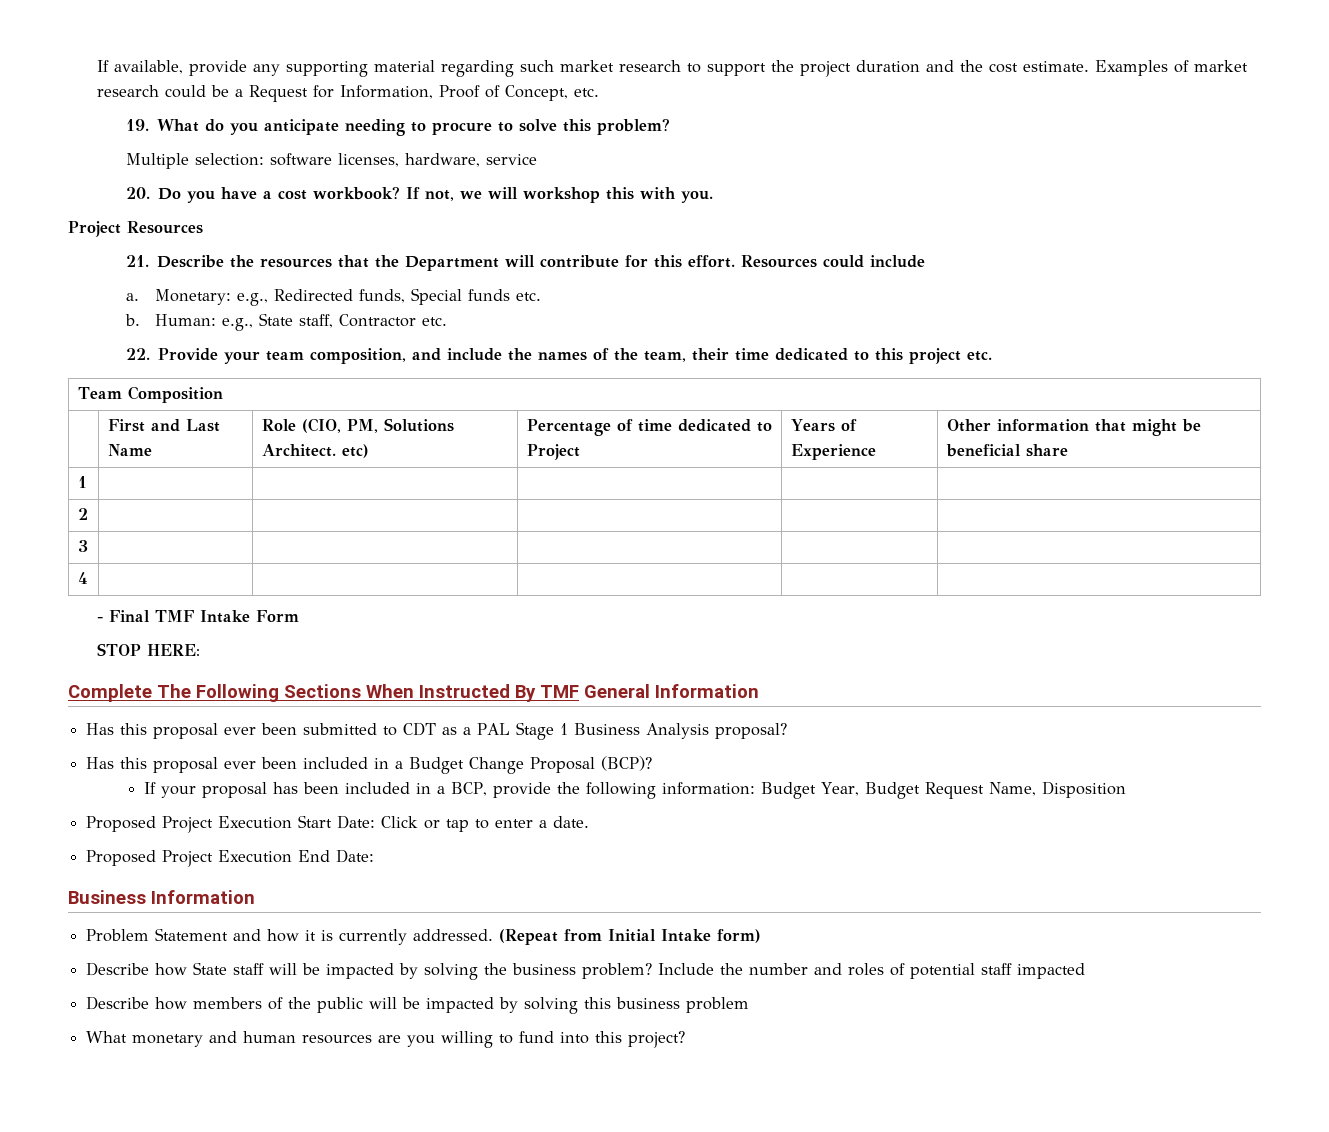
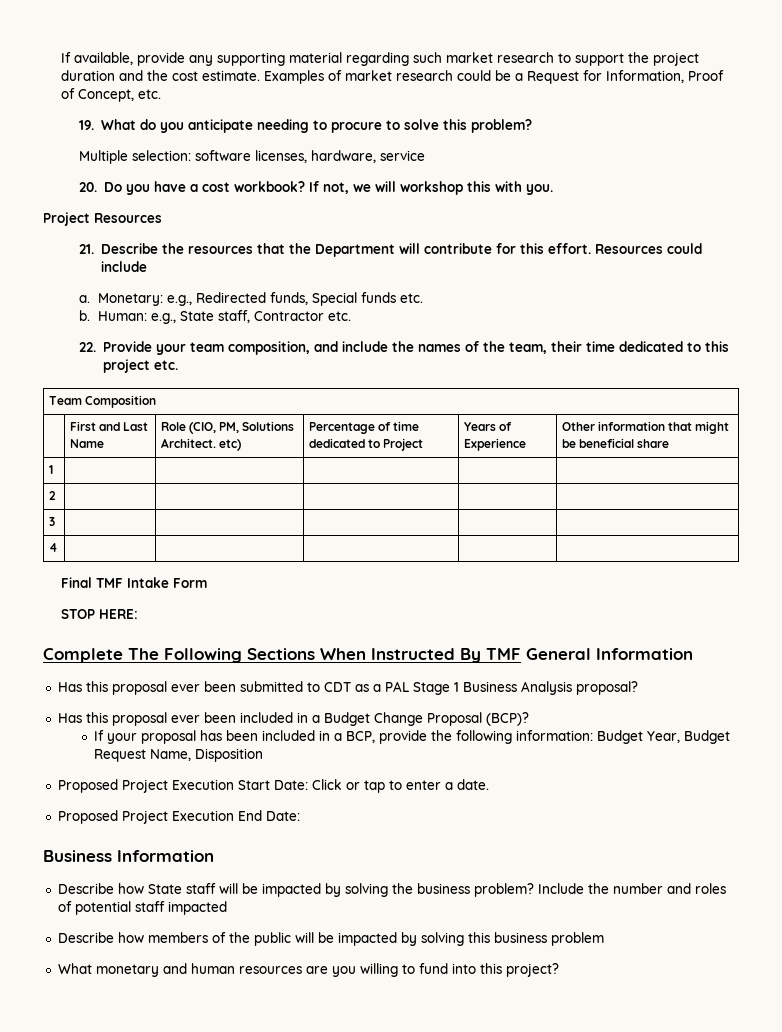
[97,617,104,622] - -> (58, 547) none
[86,928,762,945] // Problem Statement and how it is currently addressed. (Repeat from Initial Intake form) -> (214, 856) none

